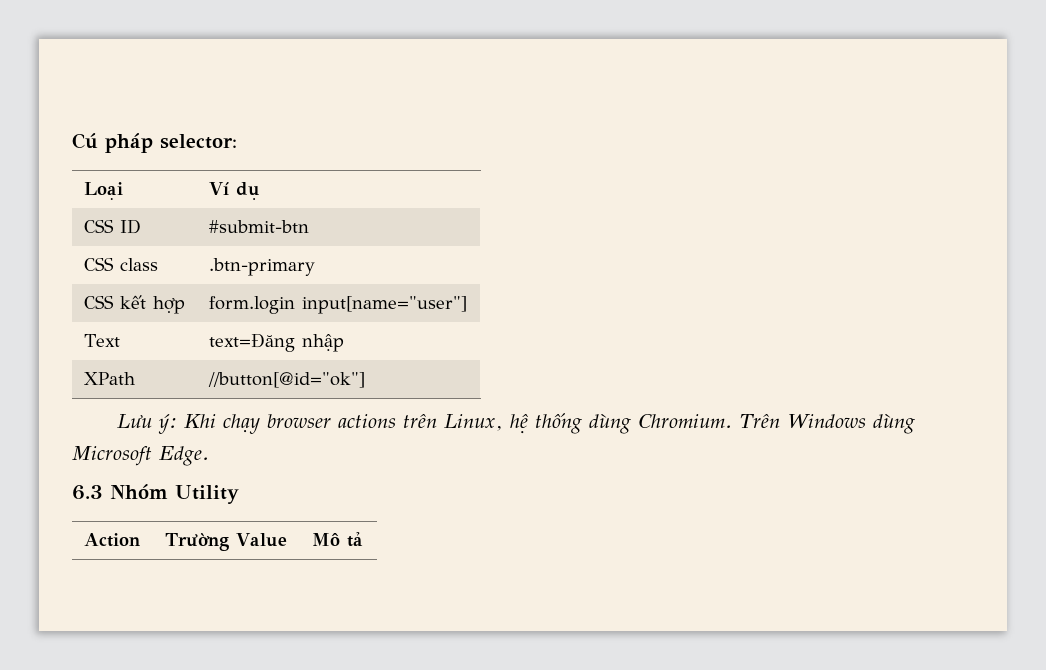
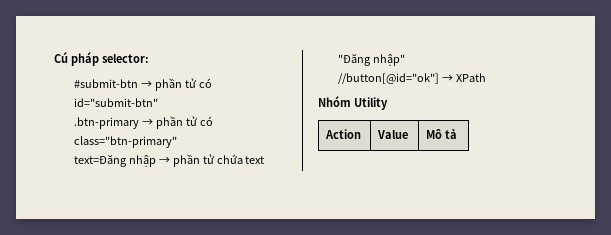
[84,182,124,200] [209,182,261,200] [84,219,142,234] [209,220,310,233] [84,257,159,271] [209,258,316,276] [84,295,186,314] [209,296,468,314] [84,334,121,347] [209,333,345,352] [84,372,136,385] [208,372,366,388] [117,413,916,434] [72,446,209,466] [72,485,103,500] // Loại | Ví dụ // CSS ID | #submit-btn // CSS class | .btn-primary // CSS kết hợp | form.login input[name="user"] // Text | text=Đăng nhập // XPath | //button[@id="ok"] // Lưu ý: Khi chạy browser actions trên Linux, hệ thống dùng Chromium. Trên Windows dùng Microsoft Edge. // 6.3 -> [73,78,212,91] [73,98,158,107] [73,116,213,129] [73,136,177,148] [73,154,265,167] [337,54,405,66] [337,73,486,84] // #submit-btn → phần tử có id="submit-btn" // .btn-primary → phần tử có class="btn-primary" // text=Đăng nhập → phần tử chứa text "Đăng nhập" // //button[@id="ok"] → XPath //
[165,533,230,551] Trường -> (362, 134) none

